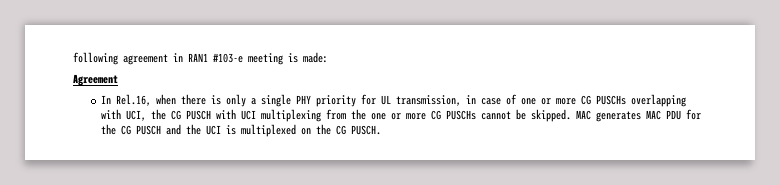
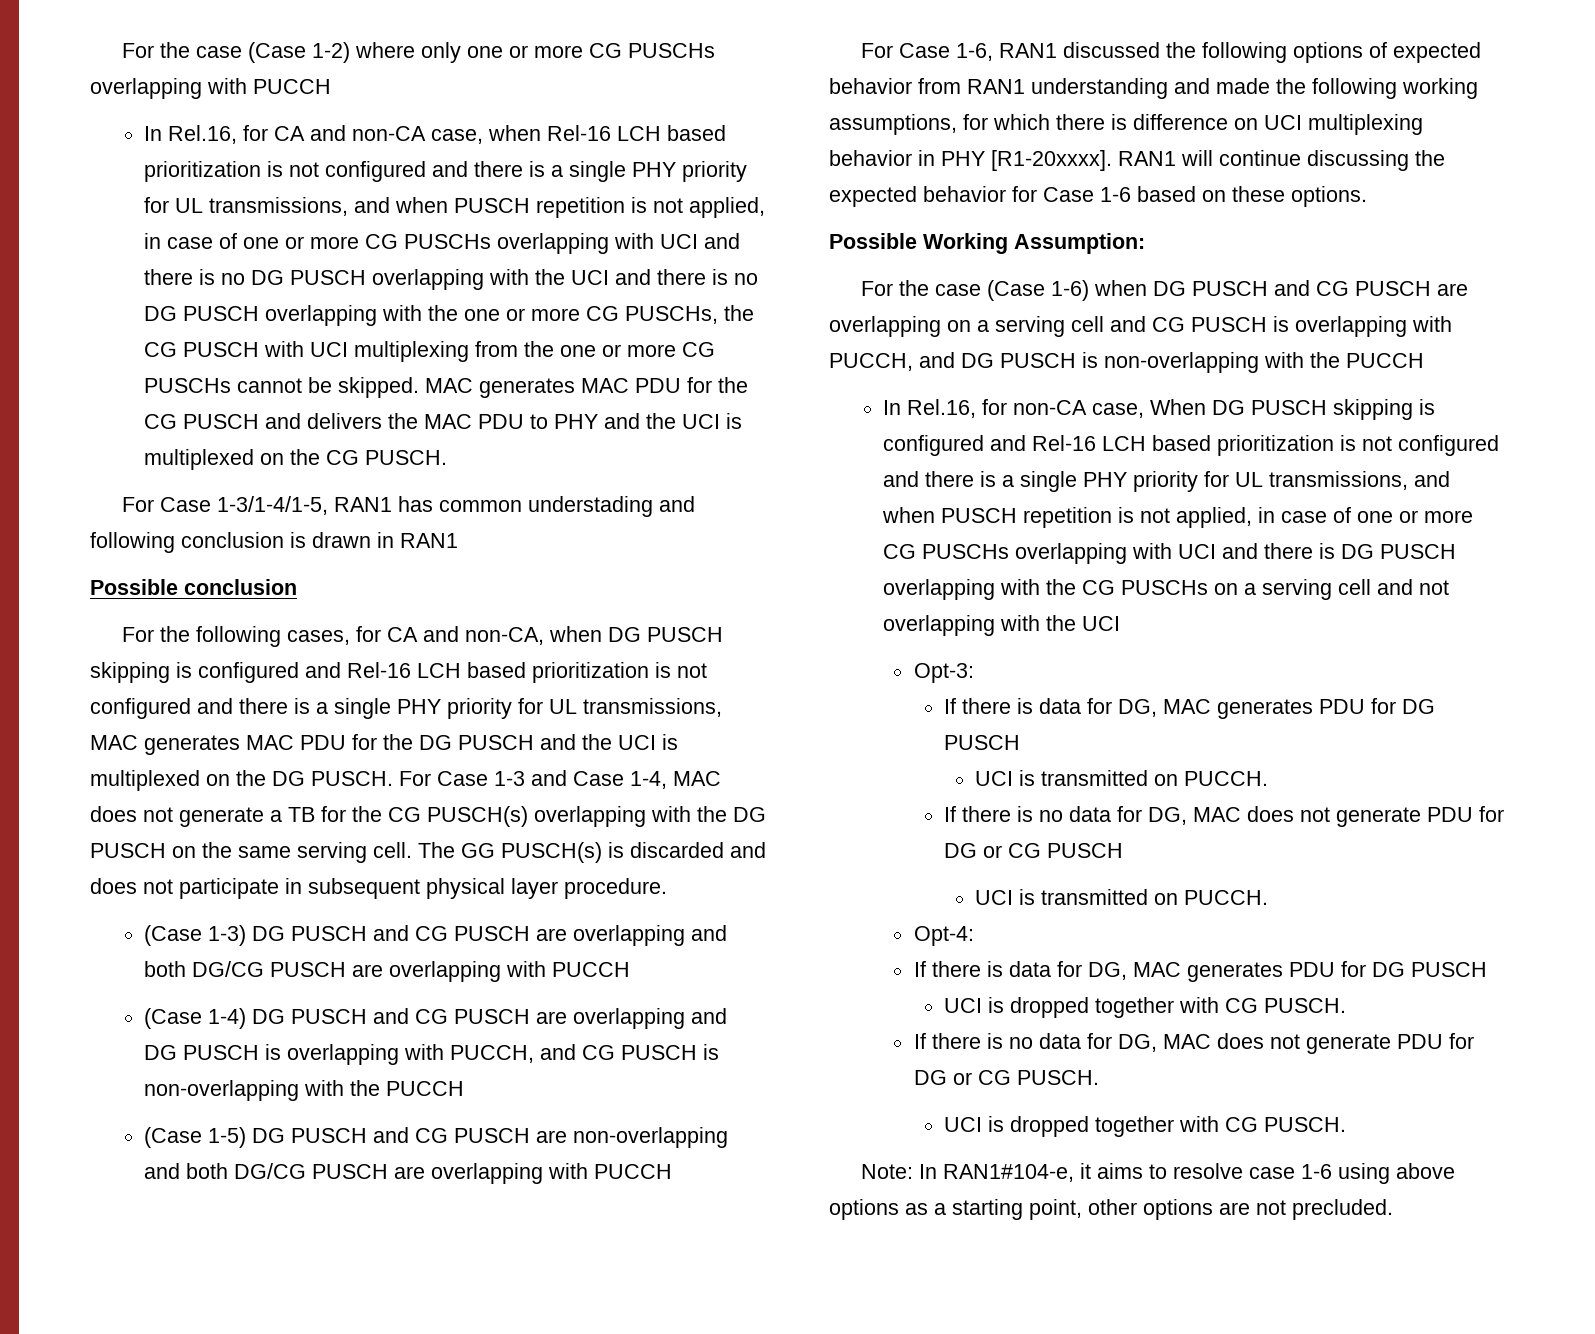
[73,52,328,65] [73,74,118,86] [101,94,462,107] following agreement in RAN1 #103-e meeting is made: // Agreement // In Rel.16, when there is only a single PHY priority for UL transmission, -> [121,42,715,63] [90,78,331,99] [144,125,727,144] [144,161,748,182] [144,197,766,218] For the case (Case 1-2) where only one or more CG PUSCHs overlapping with PUCCH // In Rel.16, for CA and non-CA case, when Rel-16 LCH based prioritization is not configured and there is a single PHY priority for UL transmissions, and when PUSCH repetition is not applied,
[126,110,147,121] UCI, -> [660,233,741,249] [144,269,759,290] [144,305,719,326] UCI and there is no DG PUSCH overlapping with the UCI and there is no DG PUSCH overlapping with the one or more CG PUSCHs,
(182, 129) none -> [307,413,641,429] delivers the MAC PDU to PHY and
(382, 130) none -> [121,496,695,517] [90,532,458,553] [90,579,297,595] [121,626,723,647] [90,662,707,683] [90,698,722,719] [90,734,678,755] [90,770,721,791] [90,806,766,827] [90,842,766,863] [90,878,667,899] [144,925,728,946] [144,961,631,982] [144,1008,728,1029] [144,1044,720,1065] [144,1080,465,1101] [144,1127,729,1148] [144,1163,673,1184] [860,42,1481,63] [829,78,1478,99] [829,114,1423,135] [829,150,1445,171] [829,186,1367,207] [829,233,1145,254] [860,280,1468,301] [829,316,1452,337] [829,352,1424,373] [883,399,1436,420] [883,435,1500,456] [883,471,1451,492] [882,507,1474,528] [883,543,1457,564] [883,579,1450,600] [883,615,1121,636] [913,663,974,683] [944,698,1436,719] [944,735,1021,750] [974,770,1268,786] [944,806,1505,827] [944,843,1124,858] [974,889,1268,905] [913,926,974,946] [913,961,1487,982] [944,997,1347,1018] [913,1033,1474,1054] [913,1070,1099,1085] [944,1116,1347,1137] [860,1163,1455,1184] [829,1199,1393,1220] // For Case 1-3/1-4/1-5, RAN1 has common understading and following conclusion is drawn in RAN1 // Possible conclusion // For the following cases, for CA and non-CA, when DG PUSCH skipping is configured and Rel-16 LCH based prioritization is not configured and there is a single PHY priority for UL transmissions, MAC generates MAC PDU for the DG PUSCH and the UCI is multiplexed on the DG PUSCH. For Case 1-3 and Case 1-4, MAC does not generate a TB for the CG PUSCH(s) overlapping with the DG PUSCH on the same serving cell. The GG PUSCH(s) is discarded and does not participate in subsequent physical layer procedure. // (Case 1-3) DG PUSCH and CG PUSCH are overlapping and both DG/CG PUSCH are overlapping with PUCCH // (Case 1-4) DG PUSCH and CG PUSCH are overlapping and DG PUSCH is overlapping with PUCCH, and CG PUSCH is non-overlapping with the PUCCH // (Case 1-5) DG PUSCH and CG PUSCH are non-overlapping and both DG/CG PUSCH are overlapping with PUCCH // For Case 1-6, RAN1 discussed the following options of expected behavior from RAN1 understanding and made the following working assumptions, for which there is difference on UCI multiplexing behavior in PHY [R1-20xxxx]. RAN1 will continue discussing the expected behavior for Case 1-6 based on these options. // Possible Working Assumption: // For the case (Case 1-6) when DG PUSCH and CG PUSCH are overlapping on a serving cell and CG PUSCH is overlapping with PUCCH, and DG PUSCH is non-overlapping with the PUCCH // In Rel.16, for non-CA case, When DG PUSCH skipping is configured and Rel-16 LCH based prioritization is not configured and there is a single PHY priority for UL transmissions, and when PUSCH repetition is not applied, in case of one or more CG PUSCHs overlapping with UCI and there is DG PUSCH overlapping with the CG PUSCHs on a serving cell and not overlapping with the UCI // Opt-3: // If there is data for DG, MAC generates PDU for DG PUSCH // UCI is transmitted on PUCCH. // If there is no data for DG, MAC does not generate PDU for DG or CG PUSCH // UCI is transmitted on PUCCH. // Opt-4: // If there is data for DG, MAC generates PDU for DG PUSCH // UCI is dropped together with CG PUSCH. // If there is no data for DG, MAC does not generate PDU for DG or CG PUSCH. // UCI is dropped together with CG PUSCH. // Note: In RAN1#104-e, it aims to resolve case 1-6 using above options as a starting point, other options are not precluded.

